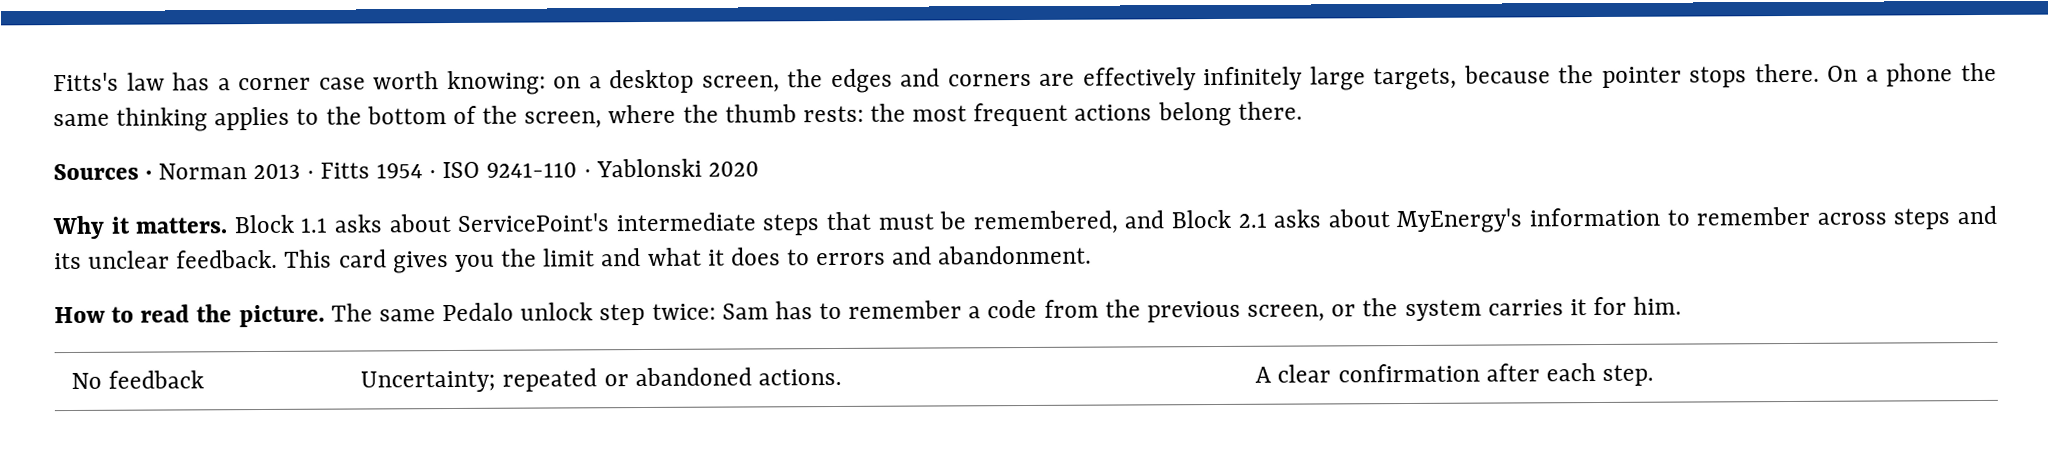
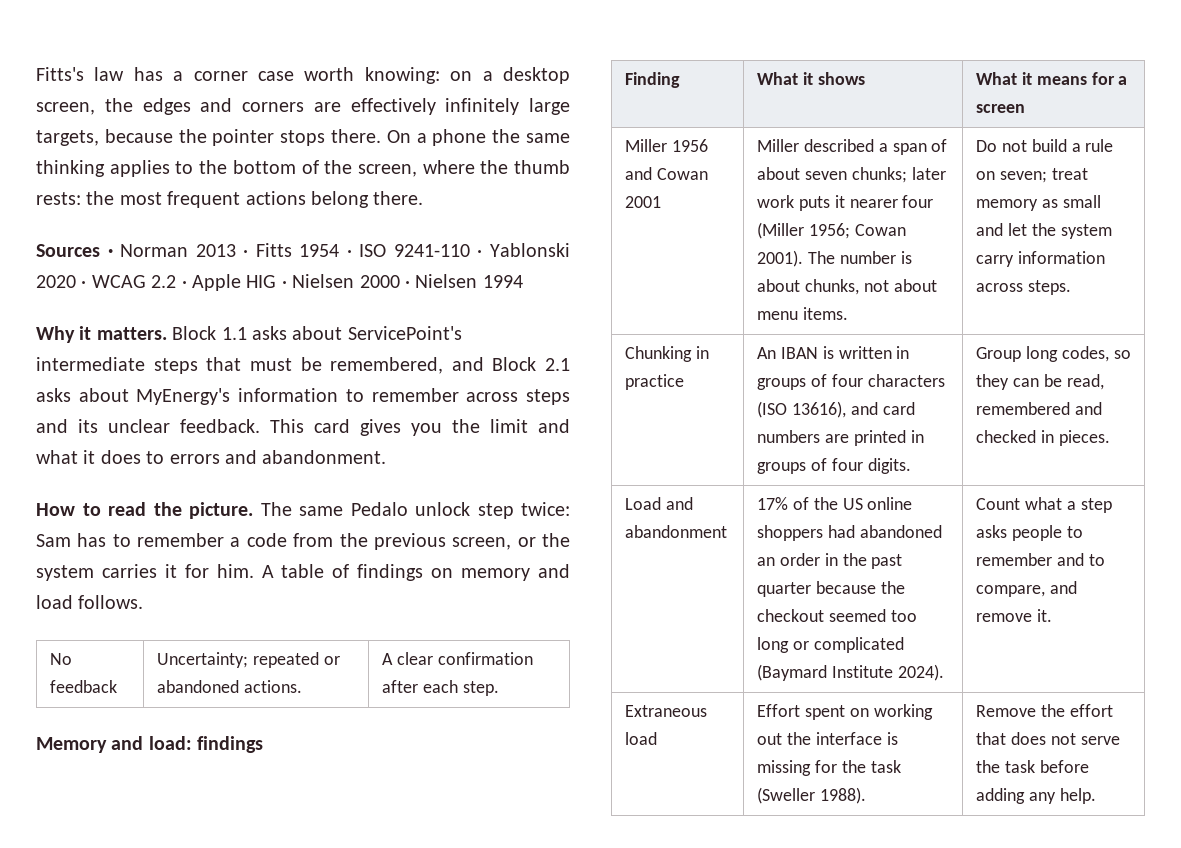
(759, 169) none -> [81,274,523,291] · WCAG 2.2 · Apple HIG · Nielsen 2000 · Nielsen 1994
(1683, 305) none -> [261,564,571,581] [36,595,144,609] A table of findings on memory and load follows.
(1655, 375) none -> [36,736,264,753] [625,72,681,88] [757,72,865,85] [976,72,1128,85] [976,104,1026,113] [625,139,708,152] [625,167,708,180] [625,196,662,208] [757,139,948,155] [757,167,946,183] [757,195,934,211] [757,222,906,239] [757,250,912,267] [757,279,937,295] [757,307,848,320] [976,139,1114,152] [976,168,1088,183] [976,195,1101,211] [976,223,1112,239] [976,251,1105,267] [976,280,1071,295] [625,346,709,362] [625,374,685,390] [757,346,910,359] [757,374,945,390] [757,401,915,418] [757,430,924,446] [757,458,911,474] [976,346,1131,362] [976,374,1104,390] [976,402,1102,415] [976,430,1110,446] [625,497,693,510] [625,525,728,538] [757,497,913,510] [757,525,942,541] [757,553,903,569] [757,581,905,597] [757,609,917,622] [757,637,904,653] [757,664,944,681] [976,497,1112,513] [976,525,1083,541] [976,553,1105,566] [976,581,1077,597] [976,609,1052,622] [625,705,708,717] [625,732,658,745] [757,704,933,720] [757,732,898,745] [757,760,901,776] [757,787,866,804] [976,704,1113,717] [976,732,1120,745] [976,760,1089,773] [976,788,1096,804] // Memory and load: findings // Finding | What it shows | What it means for a screen // Miller 1956 and Cowan 2001 | Miller described a span of about seven chunks; later work puts it nearer four (Miller 1956; Cowan 2001). The number is about chunks, not about menu items. | Do not build a rule on seven; treat memory as small and let the system carry information across steps. // Chunking in practice | An IBAN is written in groups of four characters (ISO 13616), and card numbers are printed in groups of four digits. | Group long codes, so they can be read, remembered and checked in pieces. // Load and abandonment | 17% of the US online shoppers had abandoned an order in the past quarter because the checkout seemed too long or complicated (Baymard Institute 2024). | Count what a step asks people to remember and to compare, and remove it. // Extraneous load | Effort spent on working out the interface is missing for the task (Sweller 1988). | Remove the effort that does not serve the task before adding any help.

